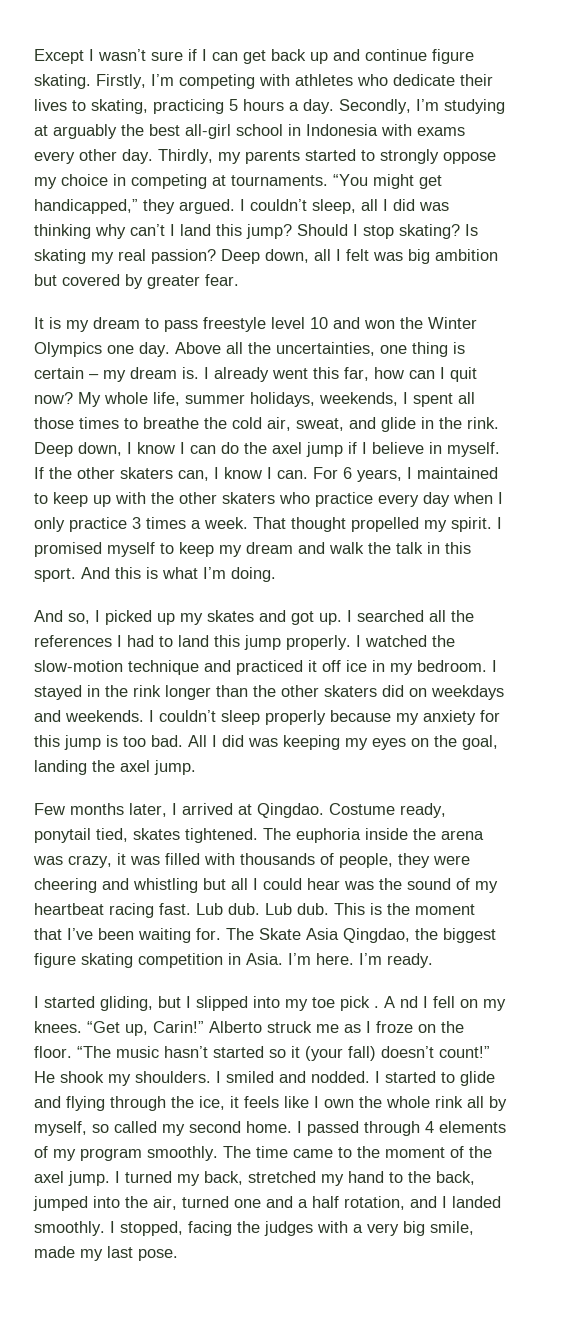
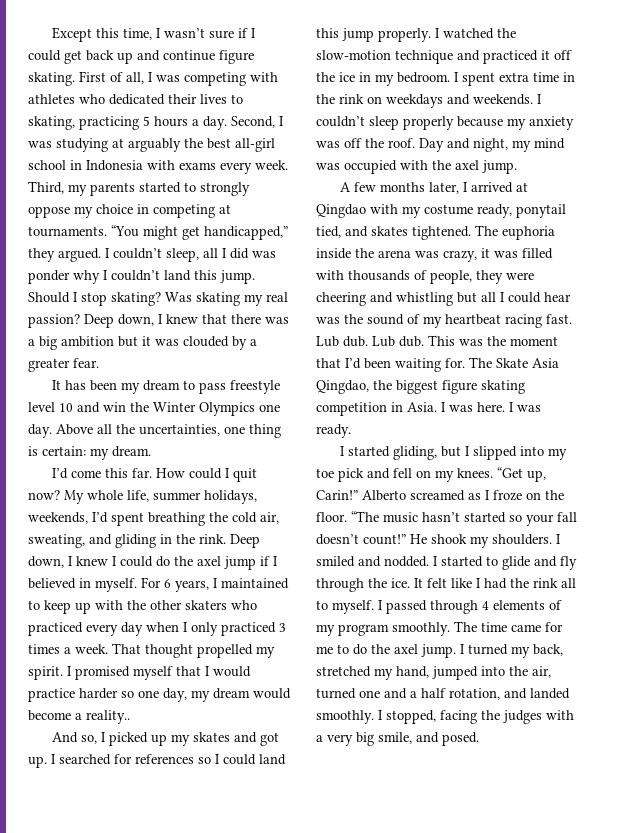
(84, 56) none -> [96,28,153,40] this time,
[212,52,238,61] can -> [28,50,61,61] could
[96,74,174,89] Firstly, I’m -> [79,71,180,84] First of all, I was
[393,74,455,86] dedicate -> [109,94,165,105] dedicated
[339,99,439,114] Secondly, I’m -> [231,116,284,128] [28,141,52,148] Second, I was
[79,149,213,164] other day. Thirdly, -> [255,160,288,170] [28,181,64,194] week. Third,
[34,224,292,239] thinking why can’t I land this jump? -> [28,270,255,284] ponder why I couldn’t land this jump.
[465,224,478,236] Is -> [165,292,192,302] Was
[314,249,498,264] [34,274,143,289] all I felt was big ambition but covered by -> [158,314,289,324] [28,336,257,350] I knew that there was a big ambition but it was clouded by a
[49,317,61,329] is -> [65,380,118,391] has been
[364,320,395,329] won -> [103,402,126,412] win
[34,367,435,382] certain – my dream is. I already went this far, how can -> [42,446,151,460] [52,468,223,479] certain: my dream. // I’d come this far. How could
[403,392,475,407] [34,417,416,432] I spent all those times to breathe the cold air, sweat, and glide -> [92,512,279,526] [28,534,156,548] I’d spent breathing the cold air, sweating, and gliding
[137,442,216,454] know I can -> [76,556,153,567] knew I could
[372,442,424,454] believe -> [28,578,76,589] believed
[34,467,308,481] If the other skaters can, I know I can. -> (137, 585) none
[315,492,373,507] practice -> [28,622,83,636] practiced
[69,517,127,532] practice -> [221,622,276,636] practiced
[160,542,471,557] [34,567,276,582] to keep my dream and walk the talk in this sport. And this is what I’m doing. -> [176,666,251,677] [28,688,291,702] [28,710,130,724] that I would practice harder so one day, my dream would become a reality..
[429,610,474,622] [34,635,173,647] all the references I had to -> [114,754,256,765] for references so I could
(341, 666) none -> [316,72,335,82] the
[34,685,404,700] stayed in the rink longer than the other skaters did -> [462,72,575,86] [316,94,364,104] spent extra time in the rink
[480,710,500,722] [34,735,498,750] [34,760,87,775] for this jump is too bad. All I did was keeping my eyes on the goal, landing -> [316,138,565,152] [316,160,428,174] was off the roof. Day and night, my mind was occupied with
[34,803,65,815] Few -> [340,182,377,192] A few
[257,803,395,818] Qingdao. Costume -> [316,204,473,218] Qingdao with my costume
(128, 835) none -> [345,226,368,237] and
[370,903,382,915] is -> [459,339,483,346] was
[67,928,93,940] I’ve -> [345,358,361,369] I’d
[288,953,382,965] I’m here. I’m -> [441,402,541,412] I was here. I was
[374,996,428,1008] . A nd I -> [367,468,390,479] and
[267,1021,339,1033] struck me -> [410,490,465,501] screamed
[291,1046,376,1061] it (your fall) -> [526,512,577,526] your fall
[66,1096,105,1111] flying -> [560,556,577,570] fly
[199,1096,507,1111] [34,1121,292,1136] ice, it feels like I own the whole rink all by myself, so called my second home. -> [391,578,576,589] [316,600,374,614] ice. It felt like I had the rink all to myself.
[338,1146,464,1158] to the moment of -> [545,622,563,632] [316,644,367,655] for me to do
[348,1171,475,1185] hand to the back, -> [396,666,429,678] hand,
[442,1196,447,1208] I -> (527, 693) none
[34,1246,178,1261] made my last pose. -> [416,732,479,746] and posed.

